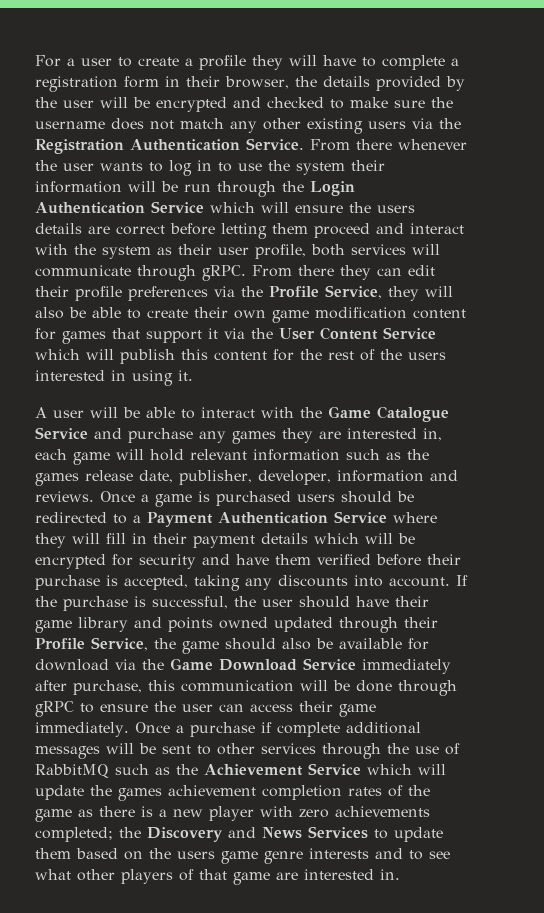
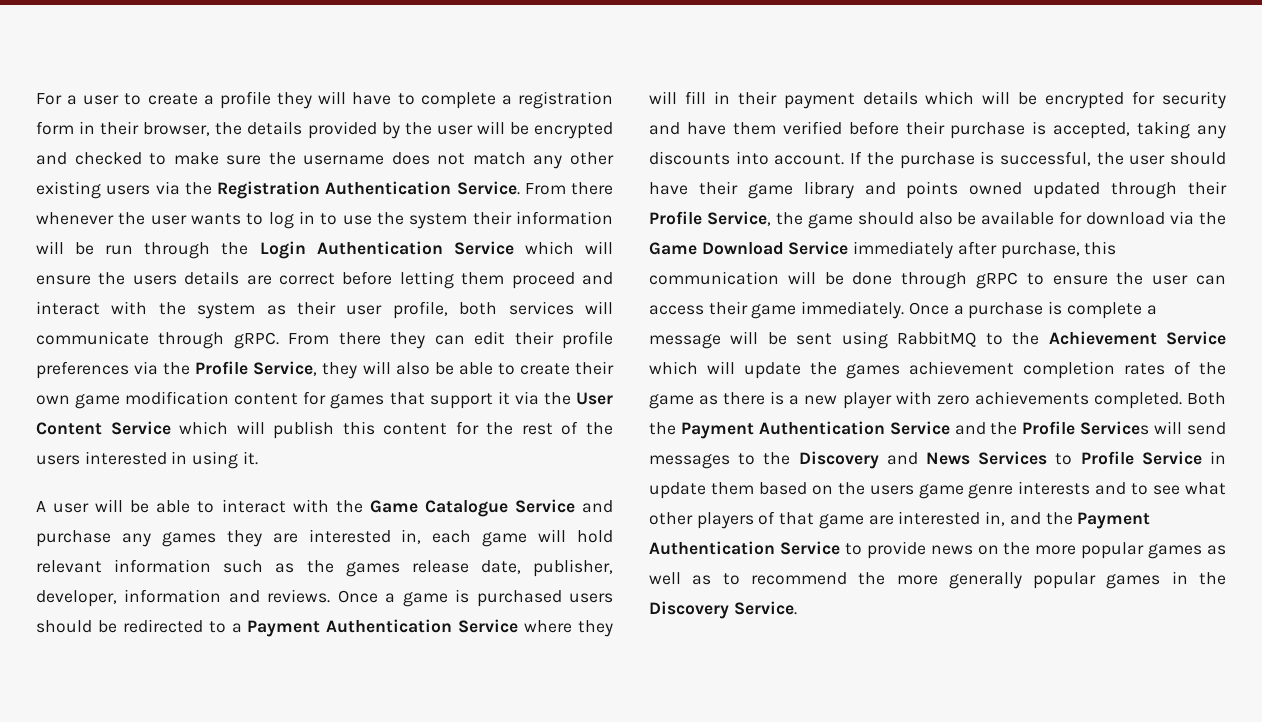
[260,722,421,737] [35,743,460,759] [35,764,170,778] if complete additional messages will be sent to other services through the use of RabbitMQ such as -> [1048,301,1157,319] [649,331,1003,349] is complete a message will be sent using RabbitMQ to
[35,827,113,842] completed; -> [1093,392,1226,409] [649,421,1226,439] [649,453,756,469] completed. Both the Payment Authentication Service and the Profile Services will send messages to
(388, 834) none -> [1080,451,1226,465] Profile Service in
[380,869,400,880] in. -> [985,511,1151,529] [649,541,1226,559] [649,571,1226,589] [649,601,797,619] in, and the Payment Authentication Service to provide news on the more popular games as well as to recommend the more generally popular games in the Discovery Service.

